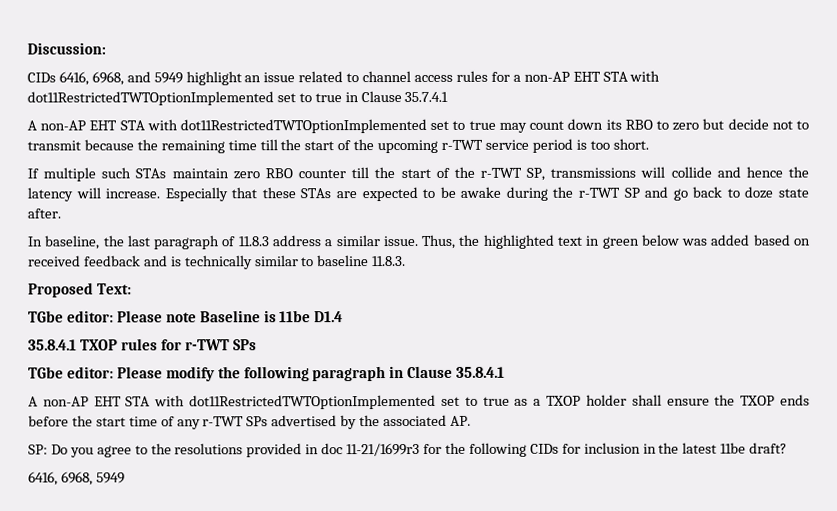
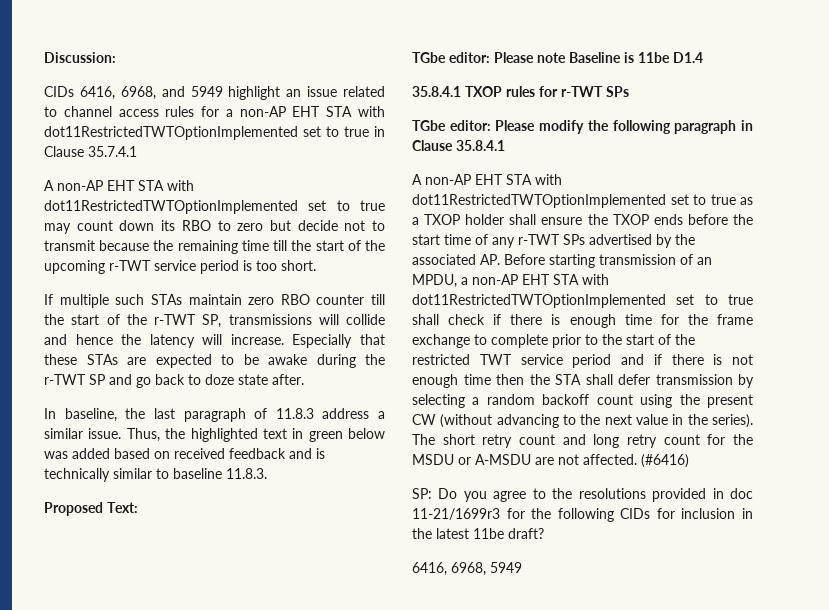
(471, 420) none -> [504,254,712,268] [412,274,609,288] [412,294,753,308] [412,314,753,328] [412,334,695,348] [412,354,753,368] [412,374,754,388] [412,394,753,408] [412,414,753,428] [412,434,753,448] [412,454,689,468] Before starting transmission of an MPDU, a non-AP EHT STA with dot11RestrictedTWTOptionImplemented set to true shall check if there is enough time for the frame exchange to complete prior to the start of the restricted TWT service period and if there is not enough time then the STA shall defer transmission by selecting a random backoff count using the present CW (without advancing to the next value in the series). The short retry count and long retry count for the MSDU or A-MSDU are not affected. (#6416)

